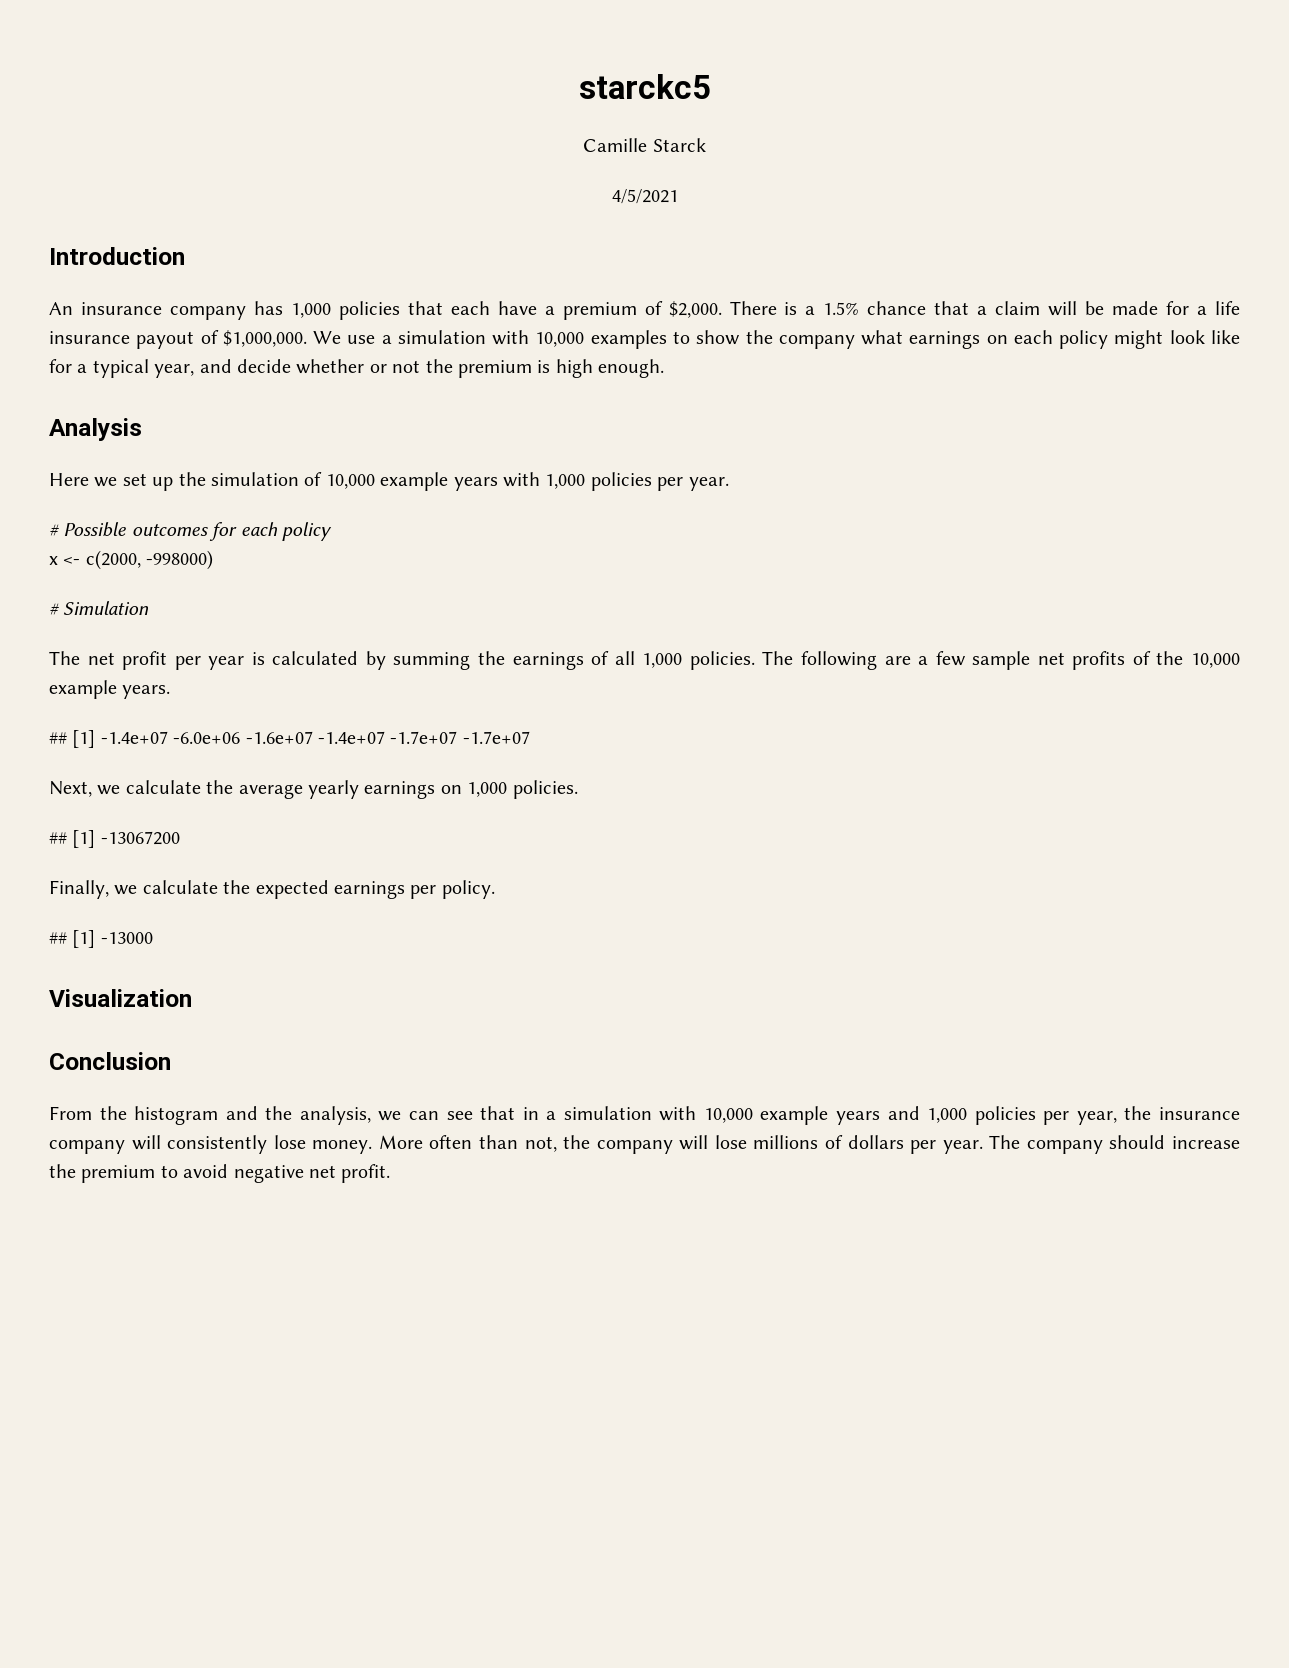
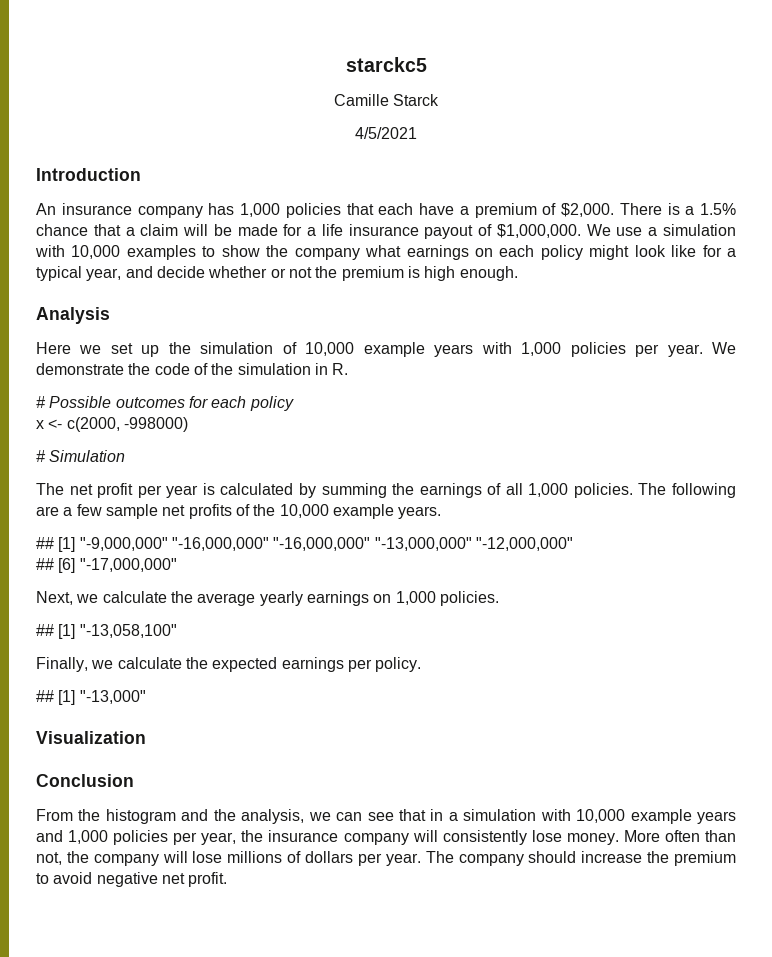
(729, 484) none -> [712,342,737,354] [36,363,349,375] We demonstrate the code of the simulation in R.
[100,731,530,744] -1.4e+07 -6.0e+06 -1.6e+07 -1.4e+07 -1.7e+07 -1.7e+07 -> [79,537,573,551] [36,558,177,573] "-9,000,000" "-16,000,000" "-16,000,000" "-13,000,000" "-12,000,000" // ## [6] "-17,000,000"
[100,831,180,845] -13067200 -> [79,624,177,638] "-13,058,100"
[100,932,153,944] -13000 -> [79,690,146,704] "-13,000"

